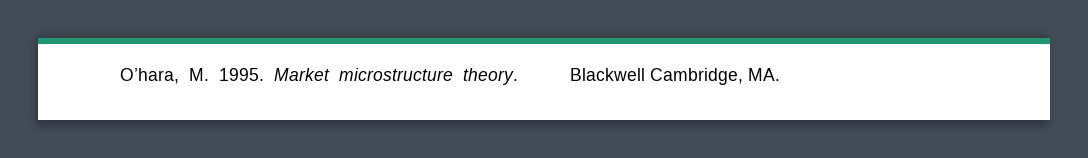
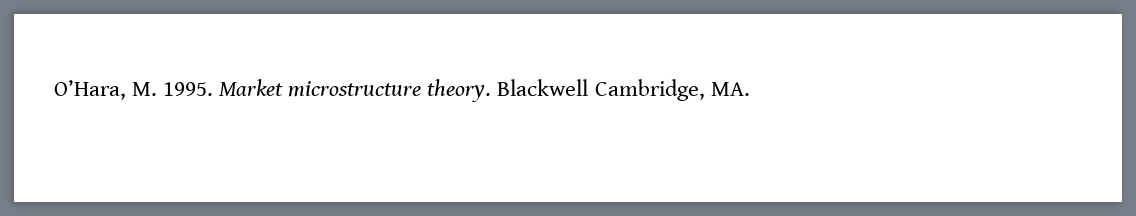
[120,68,179,84] O’hara, -> [54,80,126,100] O’Hara,

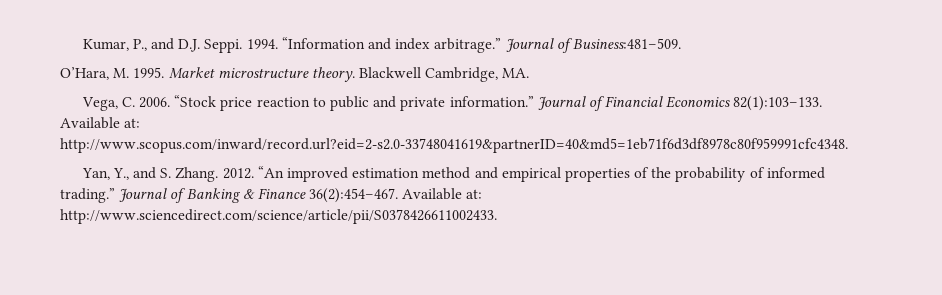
(54, 90) none -> [82,37,681,53] Kumar, P., and D.J. Seppi. 1994. “Information and index arbitrage.” Journal of Business:481–509. //
(750, 89) none -> [81,95,823,111] [60,117,141,129] [60,138,848,153] [81,166,825,182] [60,188,483,203] [60,209,497,224] // Vega, C. 2006. “Stock price reaction to public and private information.” Journal of Financial Economics 82(1):103–133. Available at: http://www.scopus.com/inward/record.url?eid=2-s2.0-33748041619&partnerID=40&md5=1eb71f6d3df8978c80f959991cfc4348. // Yan, Y., and S. Zhang. 2012. “An improved estimation method and empirical properties of the probability of informed trading.” Journal of Banking & Finance 36(2):454–467. Available at: http://www.sciencedirect.com/science/article/pii/S0378426611002433.

